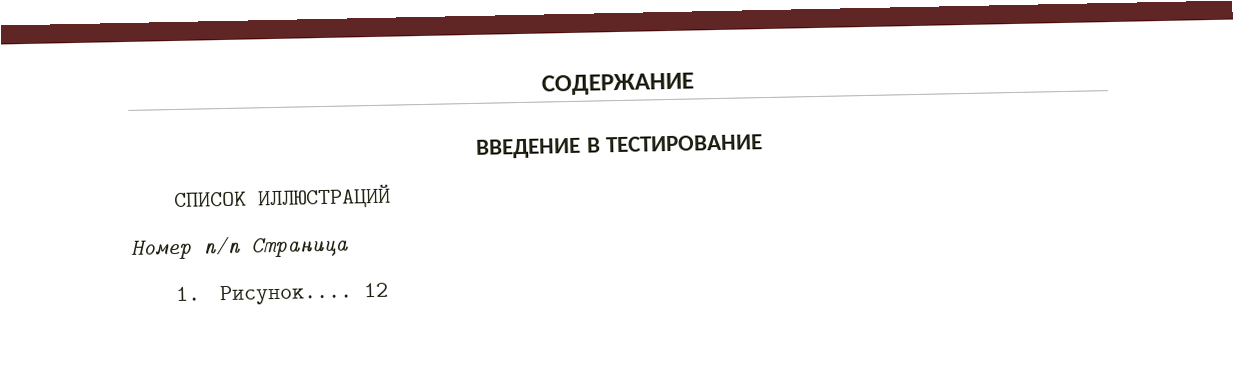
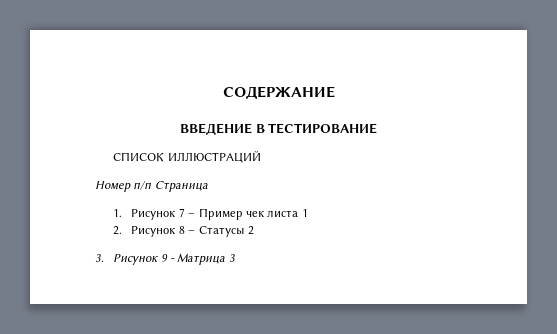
[218,282,389,306] Рисунок.... 12 -> [131,208,308,220] [113,226,254,237] [95,253,235,265] Рисунок 7 – Пример чек листа 1 // 2. Рисунок 8 – Статусы 2 // 3. Рисунок 9 - Матрица 3

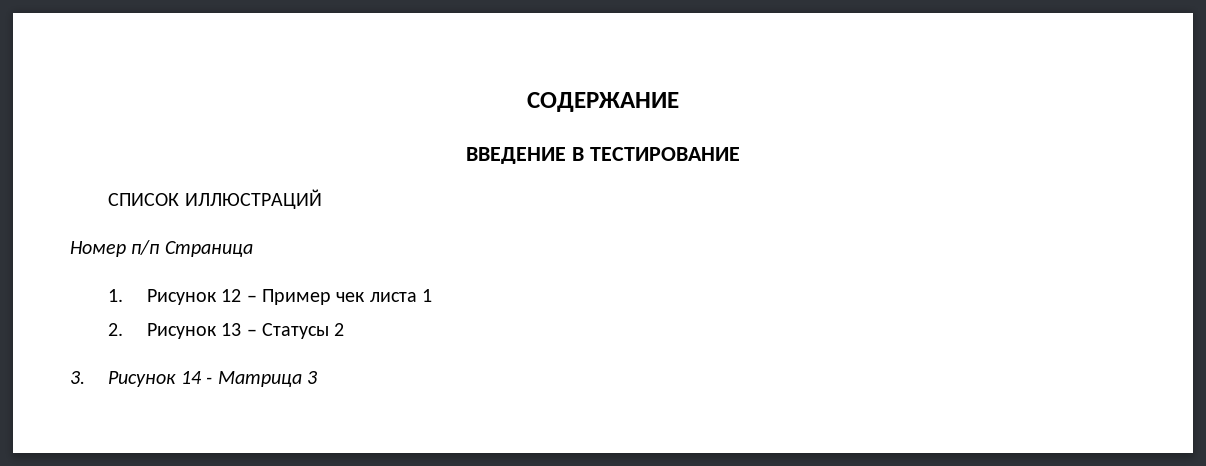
[178,208,185,217] 7 -> [221,289,242,302] 12
[178,226,185,234] 8 -> [221,323,242,336] 13
[160,254,168,262] 9 -> [180,371,202,384] 14

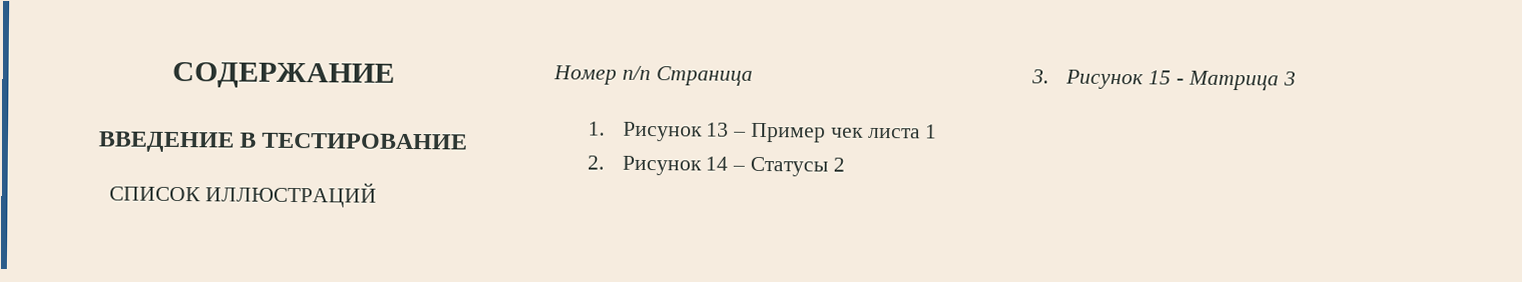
[221,289,242,302] 12 -> [706,122,730,137] 13
[221,323,242,336] 13 -> [705,156,729,171] 14
[180,371,202,384] 14 -> [1148,70,1172,85] 15

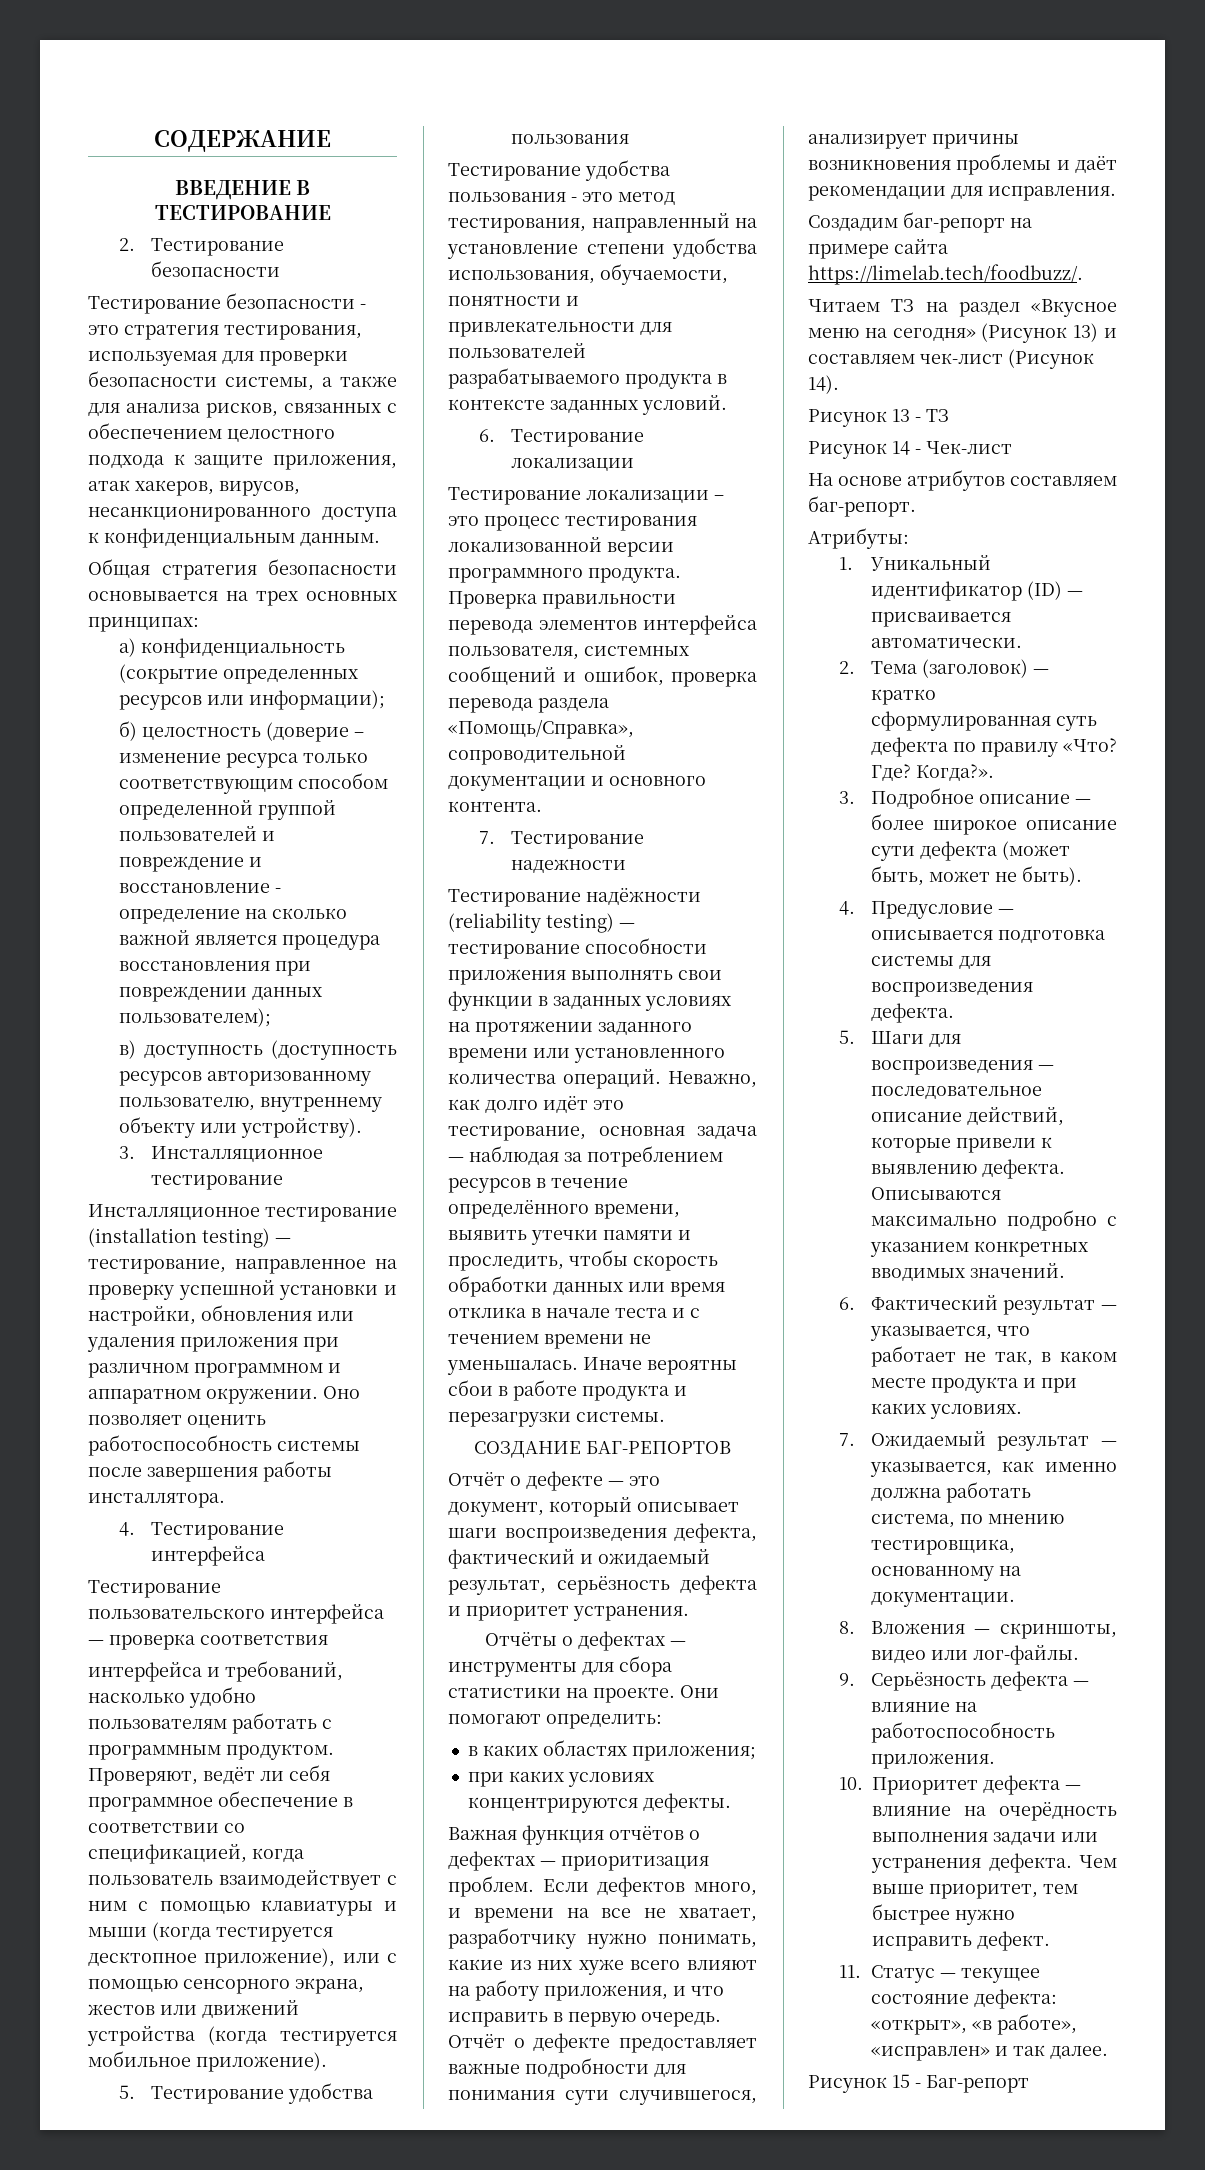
[109,181,378,208] [553,65,753,86] [588,121,938,143] [587,155,845,177] [1031,69,1049,84] СПИСОК ИЛЛЮСТРАЦИЙ // Номер п/п Страница // 1. Рисунок 13 – Пример чек листа 1 // 2. Рисунок 14 – Статусы 2 // 3. -> [119,238,284,256] [150,261,280,277] [88,293,366,314] [88,325,362,340] [88,350,348,366] [88,371,397,391] [88,402,397,418] [88,423,335,442] [88,454,397,470] [88,480,300,496] [88,506,397,522] [88,528,380,548] [88,559,397,580] [88,591,397,606] [88,617,199,632] [119,638,346,658] [119,664,359,684] [119,690,386,710] [119,721,365,742] [119,752,369,768] [119,773,389,794] [119,800,337,820] [119,826,276,841] [119,856,263,872] [119,883,282,893] [119,908,348,924] [119,930,381,950] [119,961,312,976] [119,986,323,1002] [119,1008,272,1027] [119,1040,397,1060] [119,1071,372,1086] [119,1097,383,1112] [119,1117,363,1138] [119,1146,323,1162] [150,1175,283,1190] [88,1204,397,1222] [88,1228,291,1248] [88,1259,397,1274] [88,1280,398,1300] [88,1305,354,1326] [87,1336,339,1352] [88,1363,341,1378] [88,1386,360,1404] [88,1415,266,1428] [88,1435,360,1456] [88,1461,332,1482] [88,1493,225,1508] [119,1522,284,1540] [150,1546,265,1566] [88,1580,221,1598] [88,1604,384,1624] [88,1634,328,1650] [88,1661,343,1682] [88,1687,256,1708] [88,1713,332,1734] [88,1744,334,1760] [88,1765,330,1786] [88,1791,353,1812] [88,1823,245,1833] [88,1844,304,1864] [88,1870,397,1890] [88,1900,397,1916] [88,1922,333,1942] [88,1948,397,1968] [88,1978,364,1994] [88,2000,299,2018] [87,2026,397,2046] [88,2051,327,2072] [119,2083,373,2104] [510,134,629,144] [448,160,670,181] [448,192,675,205] [448,213,757,233] [447,238,757,259] [448,264,728,285] [448,296,579,306] [448,321,672,337] [448,343,586,358] [448,368,727,389] [448,395,727,415] [479,429,644,447] [510,457,634,471] [448,487,724,505] [448,516,697,531] [448,537,674,557] [448,567,681,583] [448,591,676,609] [448,615,757,635] [448,646,689,660] [448,666,757,687] [448,698,609,713] [448,719,634,739] [448,745,626,765] [448,775,706,791] [448,801,542,812] [479,831,644,849] [510,859,626,873] [448,888,701,907] [448,913,635,933] [448,938,707,959] [448,969,722,985] [448,991,731,1011] [448,1021,692,1037] [448,1048,725,1063] [448,1069,757,1089] [448,1096,624,1113] [448,1126,757,1141] [448,1146,723,1167] [448,1178,628,1193] [448,1200,680,1219] [448,1229,691,1245] [448,1250,718,1271] [448,1276,725,1297] [448,1307,700,1318] [448,1334,651,1349] [447,1357,737,1375] [448,1380,687,1401] [448,1411,665,1427] [474,1441,731,1458] [448,1471,660,1491] [448,1497,739,1517] [448,1523,757,1543] [448,1549,710,1569] [448,1575,757,1595] [448,1606,689,1621] [484,1631,686,1651] [448,1656,672,1677] [448,1685,719,1703] [448,1714,662,1729] [467,1740,756,1761] [467,1771,654,1787] [467,1793,731,1813] [448,1825,700,1845] [448,1851,709,1871] [448,1876,757,1897] [448,1908,757,1923] [448,1928,757,1949] [448,1959,757,1975] [448,1980,724,2001] [448,2012,721,2027] [448,2033,757,2053] [448,2058,686,2079] [448,2090,757,2105] [808,134,1019,149] [808,154,1117,175] [808,185,1116,201] [808,212,1032,233] [808,239,948,259] [808,264,1083,285] [808,299,1117,317] [808,323,1117,343] [808,349,1094,369] [808,375,839,394] [808,409,949,427] [808,441,1012,459] [808,470,1117,491] [808,496,916,517] [808,528,909,549] [839,555,991,571] [870,581,1083,601] [870,612,1011,627] [870,637,1022,648] [839,659,1049,678] [870,689,936,705] [870,711,1097,731] [870,737,1117,757] [870,764,994,781] [839,788,1091,809] [870,814,1117,835] [870,841,1070,861] [870,866,1082,886] [839,901,1014,919] [870,929,1105,943] [870,956,991,969] [870,982,1033,997] [870,1003,954,1023] [839,1030,961,1047] [870,1060,1054,1075] [870,1086,1042,1099] [870,1107,1064,1126] [870,1137,1052,1153] [870,1159,1065,1179] [870,1187,1001,1200] [870,1210,1117,1231] [869,1241,1088,1257] [870,1263,1065,1281] [839,1295,1117,1315] [869,1325,1030,1341] [870,1346,1117,1367] [870,1377,1077,1393] [870,1403,1022,1419] [839,1431,1117,1451] [869,1461,1117,1477] [870,1482,1031,1503] [870,1514,1064,1528] [870,1539,1015,1555] [870,1566,1021,1581] [870,1591,1015,1607] [839,1621,1117,1639] [870,1645,1079,1665] [839,1671,1089,1691] [870,1702,977,1712] [870,1722,1055,1743] [870,1753,995,1769] [839,1775,1082,1795] [872,1802,1117,1821] [872,1832,1099,1845] [871,1853,1117,1873] [872,1884,1079,1899] [872,1904,1016,1925] [872,1931,1051,1951] [839,1965,1040,1983] [870,1989,1057,2009] [870,2014,1077,2035] [870,2045,1108,2061] 2. Тестирование безопасности // Тестирование безопасности - это стратегия тестирования, используемая для проверки безопасности системы, а также для анализа рисков, связанных с обеспечением целостного подхода к защите приложения, атак хакеров, вирусов, несанкционированного доступа к конфиденциальным данным. // Общая стратегия безопасности основывается на трех основных принципах: // а) конфиденциальность (сокрытие определенных ресурсов или информации); // б) целостность (доверие – изменение ресурса только соответствующим способом определенной группой пользователей и повреждение и восстановление - определение на сколько важной является процедура восстановления при повреждении данных пользователем); // в) доступность (доступность ресурсов авторизованному пользователю, внутреннему объекту или устройству). // 3. Инсталляционное тестирование // Инсталляционное тестирование (installation testing) — тестирование, направленное на проверку успешной установки и настройки, обновления или удаления приложения при различном программном и аппаратном окружении. Оно позволяет оценить работоспособность системы после завершения работы инсталлятора. // 4. Тестирование интерфейса // Тестирование пользовательского интерфейса — проверка соответствия // интерфейса и требований, насколько удобно пользователям работать с программным продуктом. Проверяют, ведёт ли себя программное обеспечение в соответствии со спецификацией, когда пользователь взаимодействует с ним с помощью клавиатуры и мыши (когда тестируется десктопное приложение), или с помощью сенсорного экрана, жестов или движений устройства (когда тестируется мобильное приложение). // 5. Тестирование удобства пользования // Тестирование удобства пользования - это метод тестирования, направленный на установление степени удобства использования, обучаемости, понятности и привлекательности для пользователей разрабатываемого продукта в контексте заданных условий. // 6. Тестирование локализации // Тестирование локализации – это процесс тестирования локализованной версии программного продукта. Проверка правильности перевода элементов интерфейса пользователя, системных сообщений и ошибок, проверка перевода раздела «Помощь/Справка», сопроводительной документации и основного контента. // 7. Тестирование надежности // Тестирование надёжности (reliability testing) — тестирование способности приложения выполнять свои функции в заданных условиях на протяжении заданного времени или установленного количества операций. Неважно, как долго идёт это тестирование, основная задача — наблюдая за потреблением ресурсов в течение определённого времени, выявить утечки памяти и проследить, чтобы скорость обработки данных или время отклика в начале теста и с течением времени не уменьшалась. Иначе вероятны сбои в работе продукта и перезагрузки системы. // СОЗДАНИЕ БАГ-РЕПОРТОВ // Отчёт о дефекте — это документ, который описывает шаги воспроизведения дефекта, фактический и ожидаемый результат, серьёзность дефекта и приоритет устранения. // Отчёты о дефектах — инструменты для сбора статистики на проекте. Они помогают определить: // в каких областях приложения; // при каких условиях концентрируются дефекты. // Важная функция отчётов о дефектах — приоритизация проблем. Если дефектов много, и времени на все не хватает, разработчику нужно понимать, какие из них хуже всего влияют на работу приложения, и что исправить в первую очередь. Отчёт о дефекте предоставляет важные подробности для понимания сути случившегося, анализирует причины возникновения проблемы и даёт рекомендации для исправления. // Создадим баг-репорт на примере сайта https://limelab.tech/foodbuzz/. // Читаем ТЗ на раздел «Вкусное меню на сегодня» (Рисунок 13) и составляем чек-лист (Рисунок 14). // Рисунок 13 - ТЗ // Рисунок 14 - Чек-лист // На основе атрибутов составляем баг-репорт. // Атрибуты: // 1. Уникальный идентификатор (ID) — присваивается автоматически. // 2. Тема (заголовок) — кратко сформулированная суть дефекта по правилу «Что? Где? Когда?». // 3. Подробное описание — более широкое описание сути дефекта (может быть, может не быть). // 4. Предусловие — описывается подготовка системы для воспроизведения дефекта. // 5. Шаги для воспроизведения — последовательное описание действий, которые привели к выявлению дефекта. Описываются максимально подробно с указанием конкретных вводимых значений. // 6. Фактический результат — указывается, что работает не так, в каком месте продукта и при каких условиях. // 7. Ожидаемый результат — указывается, как именно должна работать система, по мнению тестировщика, основанному на документации. // 8. Вложения — скриншоты, видео или лог-файлы. // 9. Серьёзность дефекта — влияние на работоспособность приложения. // 10. Приоритет дефекта — влияние на очерёдность выполнения задачи или устранения дефекта. Чем выше приоритет, тем быстрее нужно исправить дефект. // 11. Статус — текущее состояние дефекта: «открыт», «в работе», «исправлен» и так далее. //
[1187,70,1296,91] Матрица 3 -> [926,2075,1029,2093] Баг-репорт

